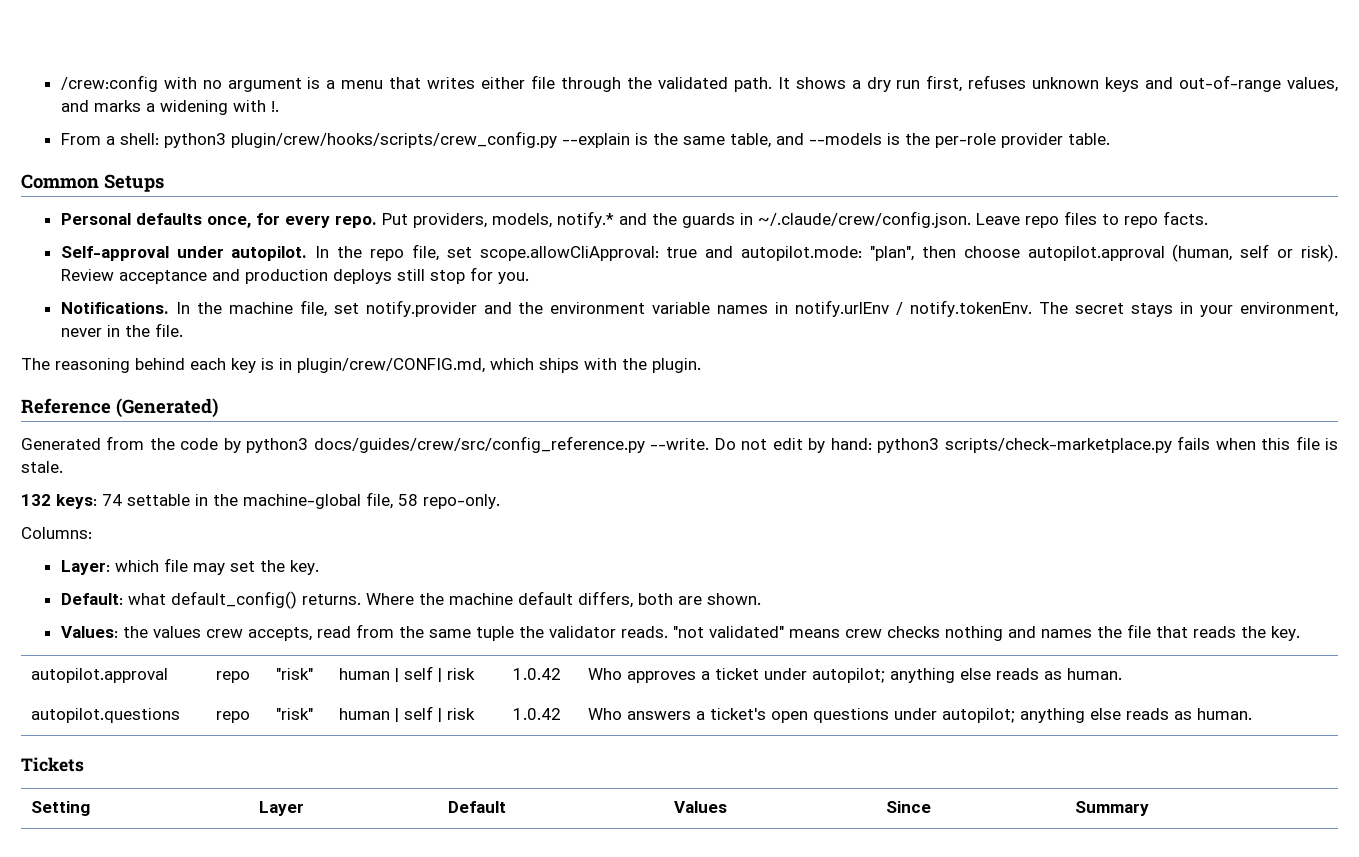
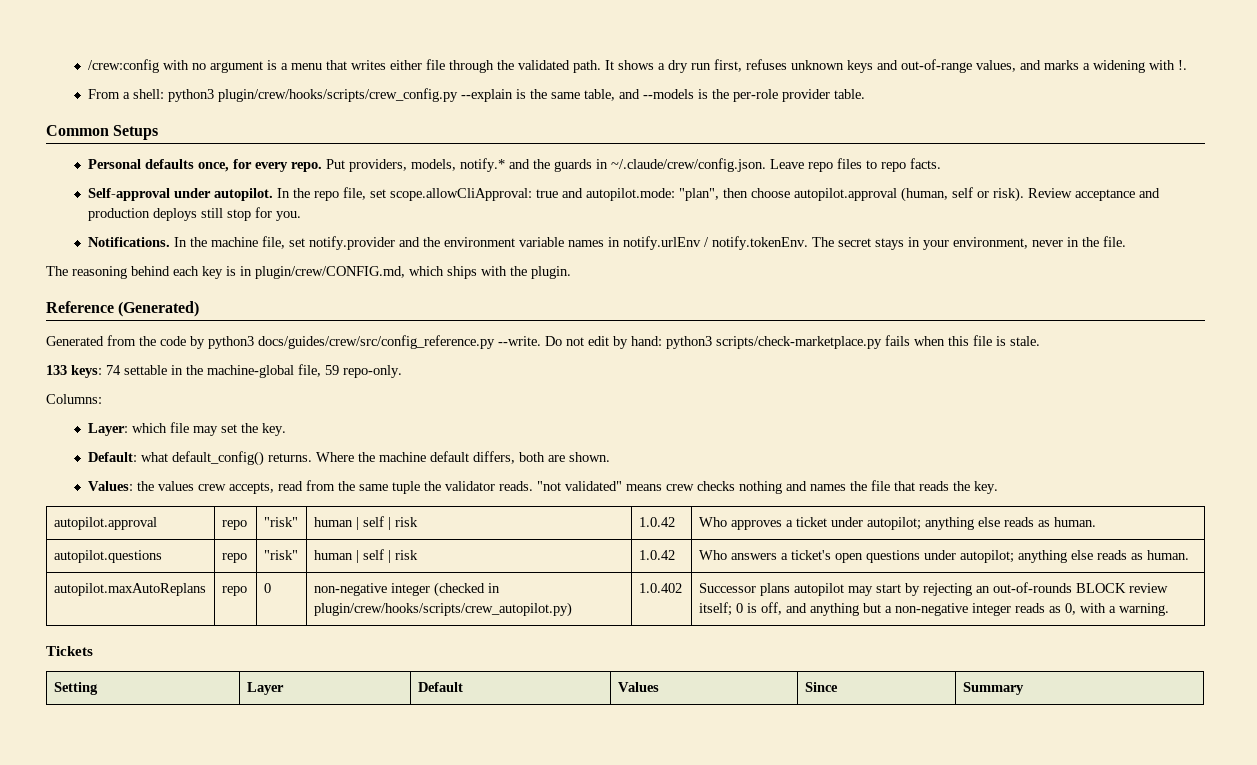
[21,494,51,506] 132 -> [46,365,67,375] 133
[398,494,418,506] 58 -> [325,365,339,375] 59
(1252, 714) none -> [53,583,206,596] [221,586,247,596] [263,583,271,593] [313,582,500,597] [313,602,572,617] [638,583,682,593] [698,582,1168,596] [698,602,1169,616] // autopilot.maxAutoReplans | repo | 0 | non-negative integer (checked in plugin/crew/hooks/scripts/crew_autopilot.py) | 1.0.402 | Successor plans autopilot may start by rejecting an out-of-rounds BLOCK review itself; 0 is off, and anything but a non-negative integer reads as 0, with a warning.

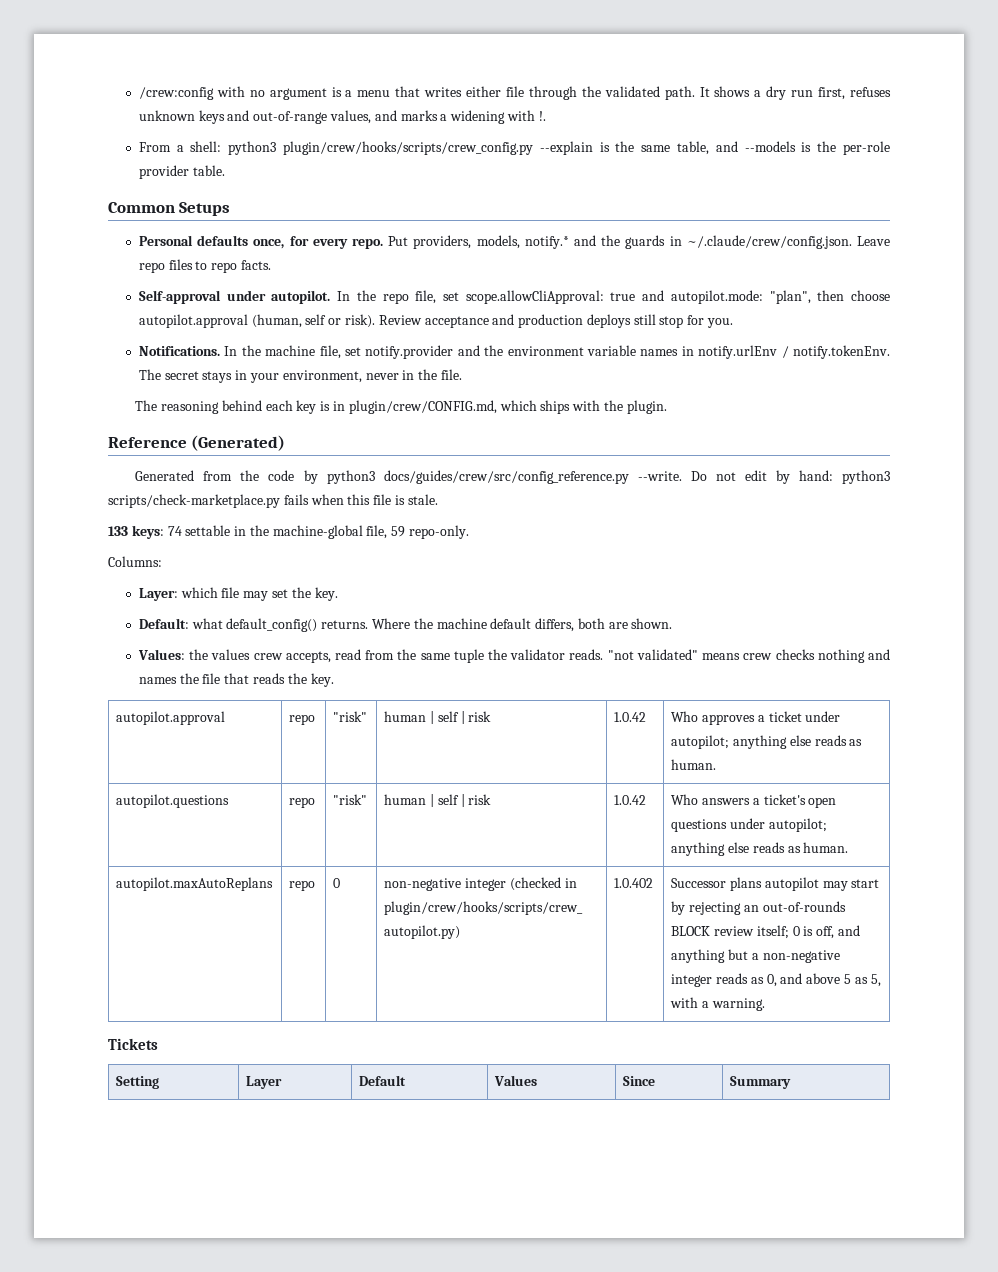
(1076, 609) none -> [780,973,881,987] and above 5 as 5,

